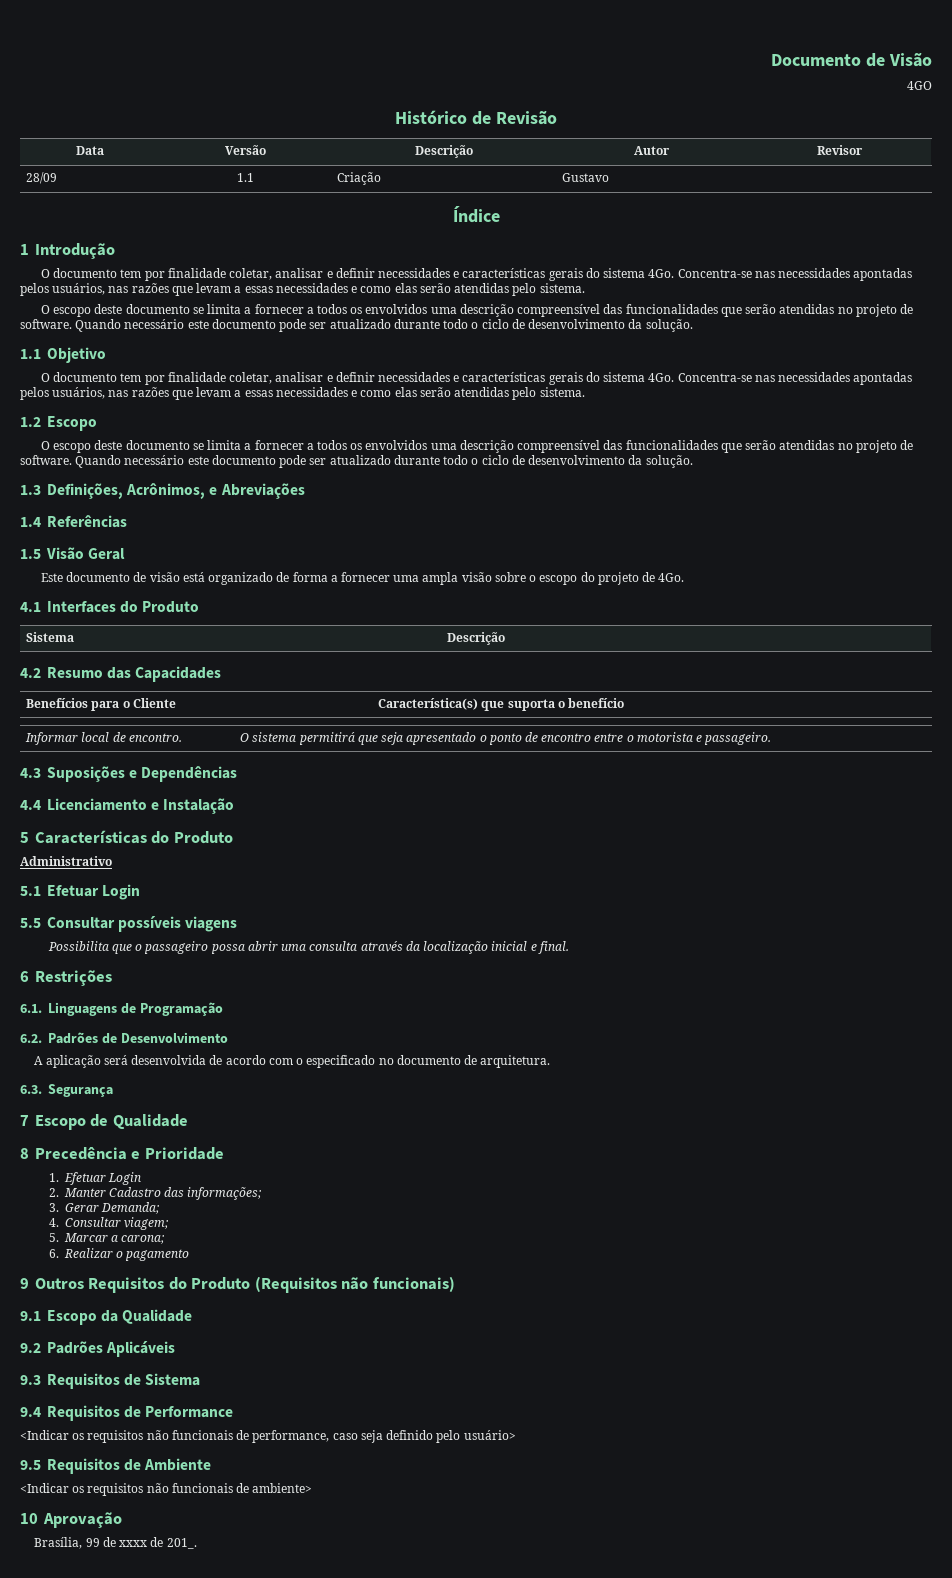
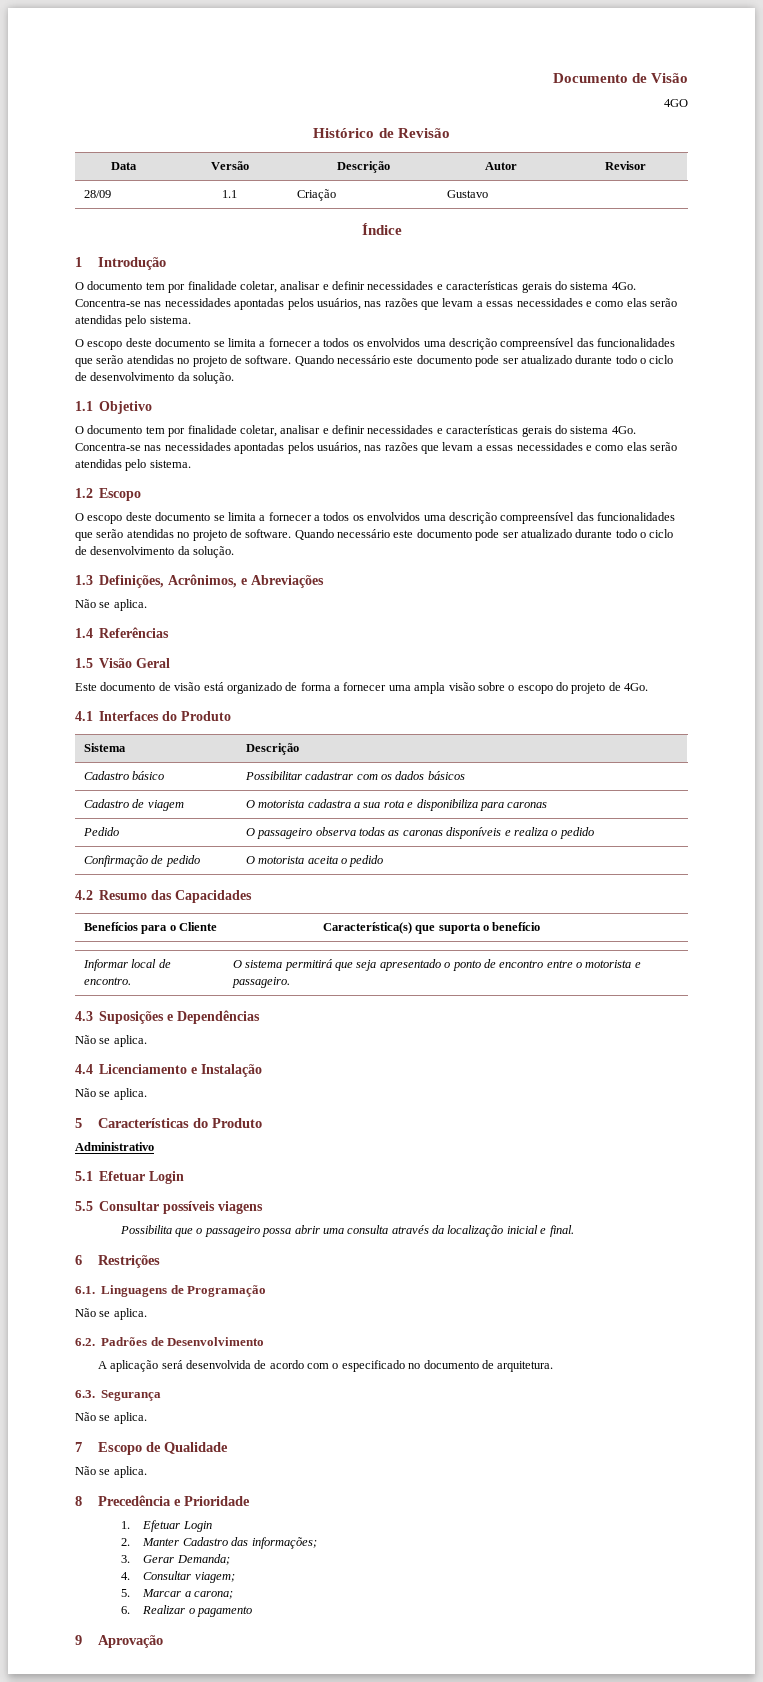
(305, 491) none -> [75,599,147,611] // Não se aplica.
(506, 638) none -> [83,771,165,780] [244,771,465,780] [83,799,184,811] [245,799,548,811] [82,827,119,836] [245,827,594,839] [83,855,200,867] [245,855,384,867] // Cadastro básico | Possibilitar cadastrar com os dados básicos // Cadastro de viagem | O motorista cadastra a sua rota e disponibiliza para caronas // Pedido | O passageiro observa todas as caronas disponíveis e realiza o pedido // Confirmação de pedido | O motorista aceita o pedido
(238, 774) none -> [75,1035,147,1047] // Não se aplica.
(235, 806) none -> [75,1088,147,1100] // Não se aplica.
(223, 1009) none -> [75,1308,147,1320] // Não se aplica.
(113, 1090) none -> [75,1412,147,1424] // Não se aplica.
(188, 1121) none -> [75,1466,147,1478] // Não se aplica.
[35,1276,455,1293] [20,1309,193,1325] [20,1341,176,1357] [20,1373,201,1389] [20,1405,234,1421] [20,1430,516,1443] [20,1458,212,1474] [20,1483,313,1496] [20,1512,122,1528] [34,1537,197,1549] Outros Requisitos do Produto (Requisitos não funcionais) // 9.1 Escopo da Qualidade // 9.2 Padrões Aplicáveis // 9.3 Requisitos de Sistema // 9.4 Requisitos de Performance // <Indicar os requisitos não funcionais de performance, caso seja definido pelo usuário> // 9.5 Requisitos de Ambiente // <Indicar os requisitos não funcionais de ambiente> // 10 Aprovação // Brasília, 99 de xxxx de 201_. -> [97,1635,163,1648] Aprovação

